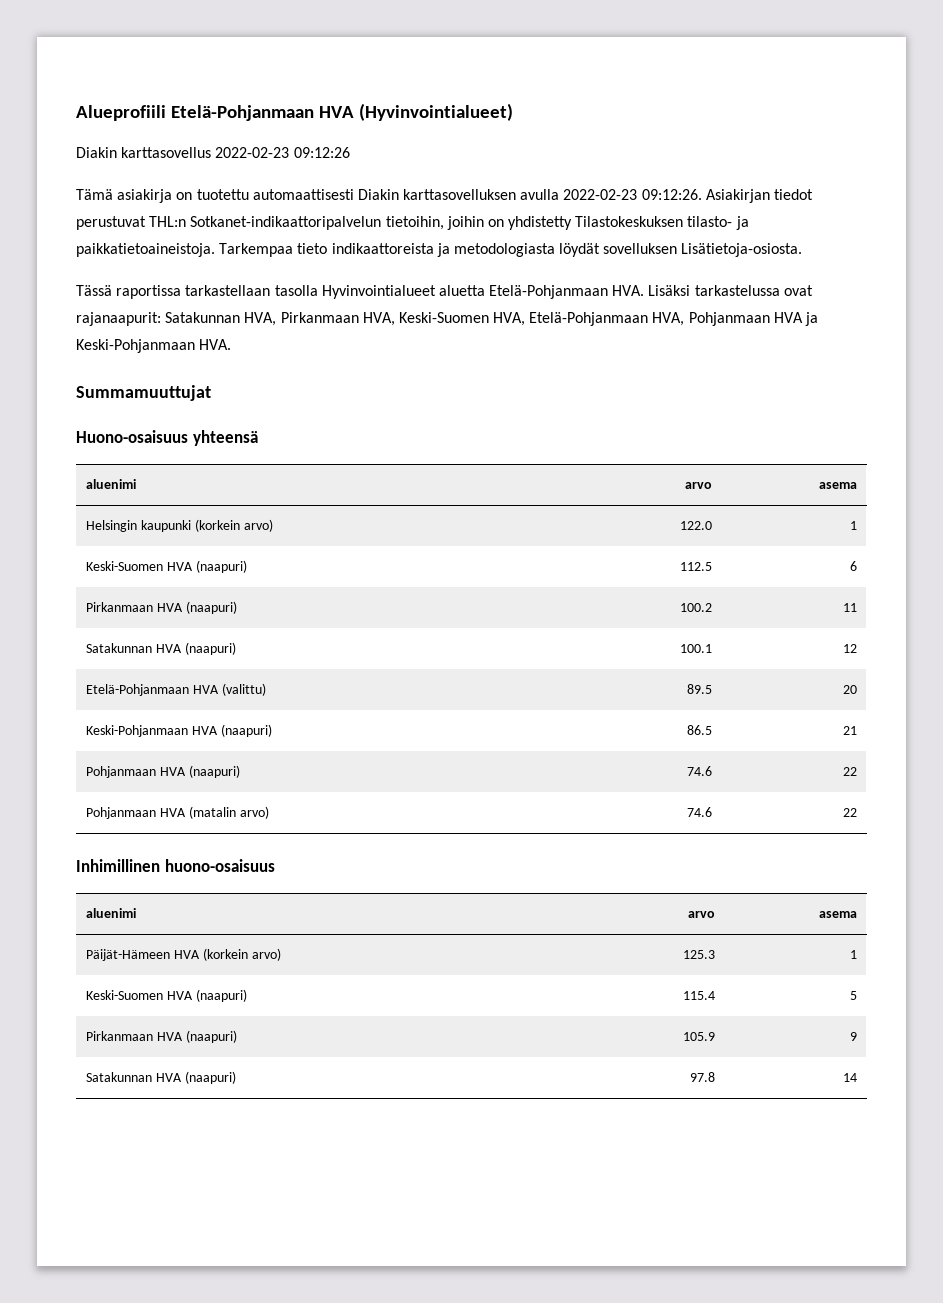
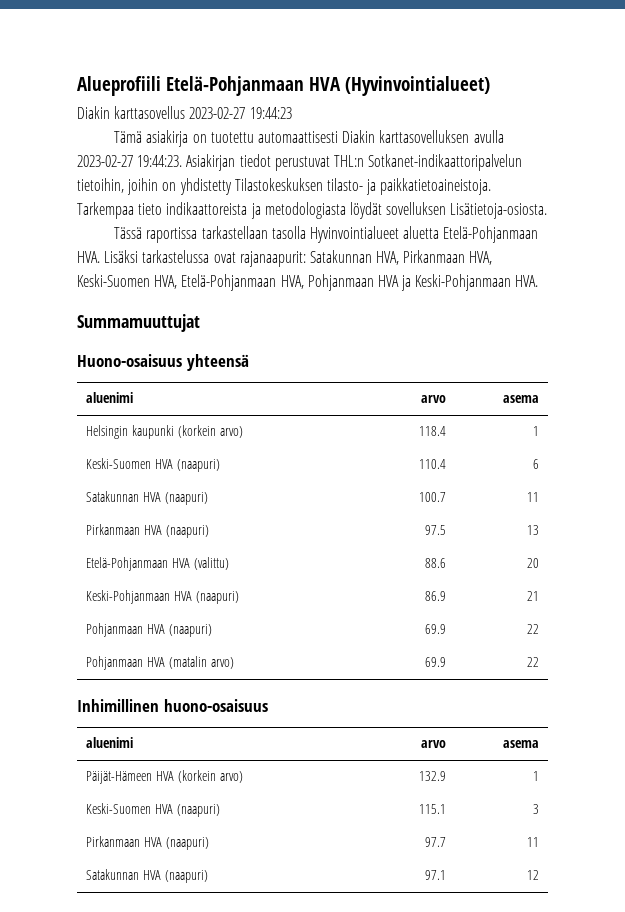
[215,147,350,158] 2022-02-23 09:12:26 -> [189,107,292,119] 2023-02-27 19:44:23
[563,189,702,200] 2022-02-23 09:12:26. -> [77,155,183,167] 2023-02-27 19:44:23.
[679,521,712,530] [849,521,857,530] [86,560,247,573] [679,562,712,571] 122.0 | 1 // Keski-Suomen HVA (naapuri) | 112.5 -> [418,426,446,436] [532,426,539,436] [86,458,220,472] [418,459,446,469] 118.4 | 1 // Keski-Suomen HVA (naapuri) | 110.4
[86,601,237,614] [679,603,712,612] [842,603,857,612] [86,642,236,655] [679,644,712,653] [842,644,857,653] Pirkanmaan HVA (naapuri) | 100.2 | 11 // Satakunnan HVA (naapuri) | 100.1 | 12 -> [86,491,208,505] [418,492,446,502] [526,492,539,502] [86,524,209,538] [424,525,446,535] [526,525,539,535] Satakunnan HVA (naapuri) | 100.7 | 11 // Pirkanmaan HVA (naapuri) | 97.5 | 13
[686,684,712,694] 89.5 -> [424,558,446,568] 88.6
[686,725,712,735] 86.5 -> [424,591,446,601] 86.9
[686,766,712,776] 74.6 -> [424,624,446,634] 69.9
[686,807,712,817] 74.6 -> [424,657,446,667] 69.9
[682,950,715,959] [849,950,857,959] [86,989,247,1002] [682,991,715,1000] [849,991,857,1000] [86,1030,237,1043] [682,1032,715,1041] [849,1032,857,1041] [86,1071,236,1084] [689,1072,715,1082] [842,1073,857,1082] 125.3 | 1 // Keski-Suomen HVA (naapuri) | 115.4 | 5 // Pirkanmaan HVA (naapuri) | 105.9 | 9 // Satakunnan HVA (naapuri) | 97.8 | 14 -> [418,771,446,781] [532,771,539,781] [86,803,220,817] [418,804,446,814] [532,804,539,814] [86,836,209,850] [424,837,446,847] [526,837,539,847] [86,869,208,883] [424,870,446,880] [526,870,539,880] 132.9 | 1 // Keski-Suomen HVA (naapuri) | 115.1 | 3 // Pirkanmaan HVA (naapuri) | 97.7 | 11 // Satakunnan HVA (naapuri) | 97.1 | 12

